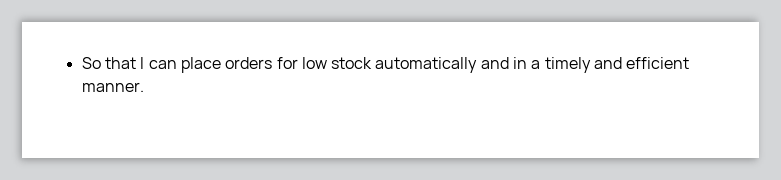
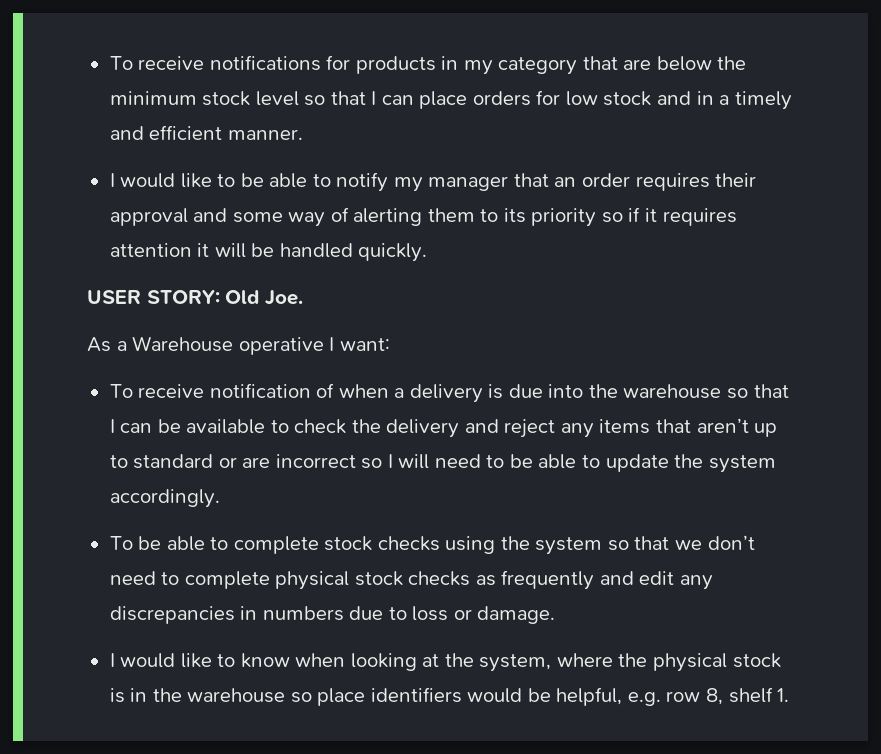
[81,57,101,69] So -> [109,55,747,75] [109,91,326,106] To receive notifications for products in my category that are below the minimum stock level so
[375,57,478,73] automatically -> (652, 98) none
(144, 87) none -> [109,172,757,192] [109,207,737,227] [109,243,428,262] [87,290,303,306] [87,336,390,355] [109,383,789,403] [109,418,778,438] [109,454,776,473] [109,489,220,508] [109,535,755,555] [109,570,713,590] [109,606,556,624] [109,653,781,672] [109,687,790,706] // I would like to be able to notify my manager that an order requires their approval and some way of alerting them to its priority so if it requires attention it will be handled quickly. // USER STORY: Old Joe. // As a Warehouse operative I want: // To receive notification of when a delivery is due into the warehouse so that I can be available to check the delivery and reject any items that aren’t up to standard or are incorrect so I will need to be able to update the system accordingly. // To be able to complete stock checks using the system so that we don’t need to complete physical stock checks as frequently and edit any discrepancies in numbers due to loss or damage. // I would like to know when looking at the system, where the physical stock is in the warehouse so place identifiers would be helpful, e.g. row 8, shelf 1.

